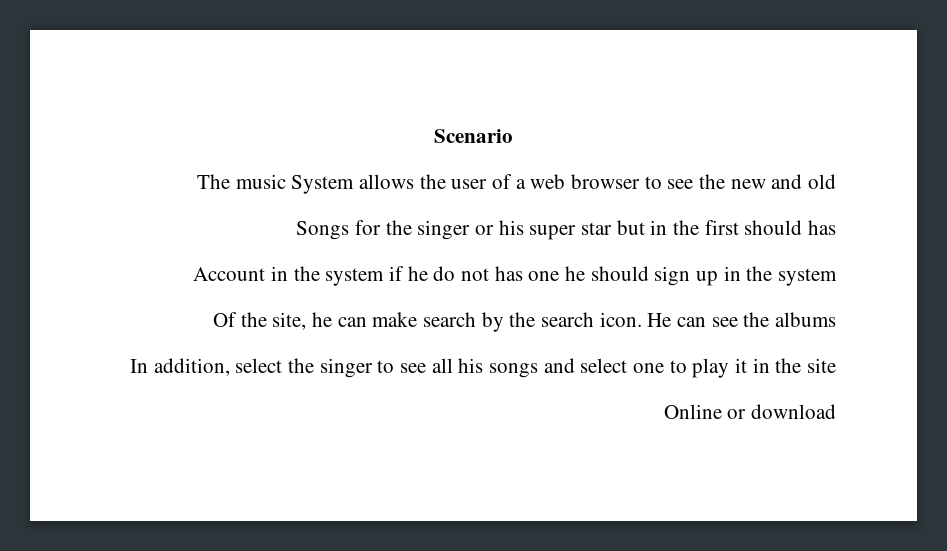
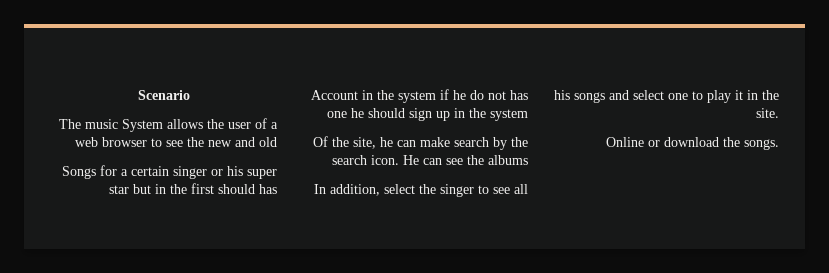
[385,220,412,235] the -> [121,166,169,176] a certain
[806,358,836,373] site -> [756,108,779,118] site.
(836, 411) none -> [723,137,779,150] the songs.

